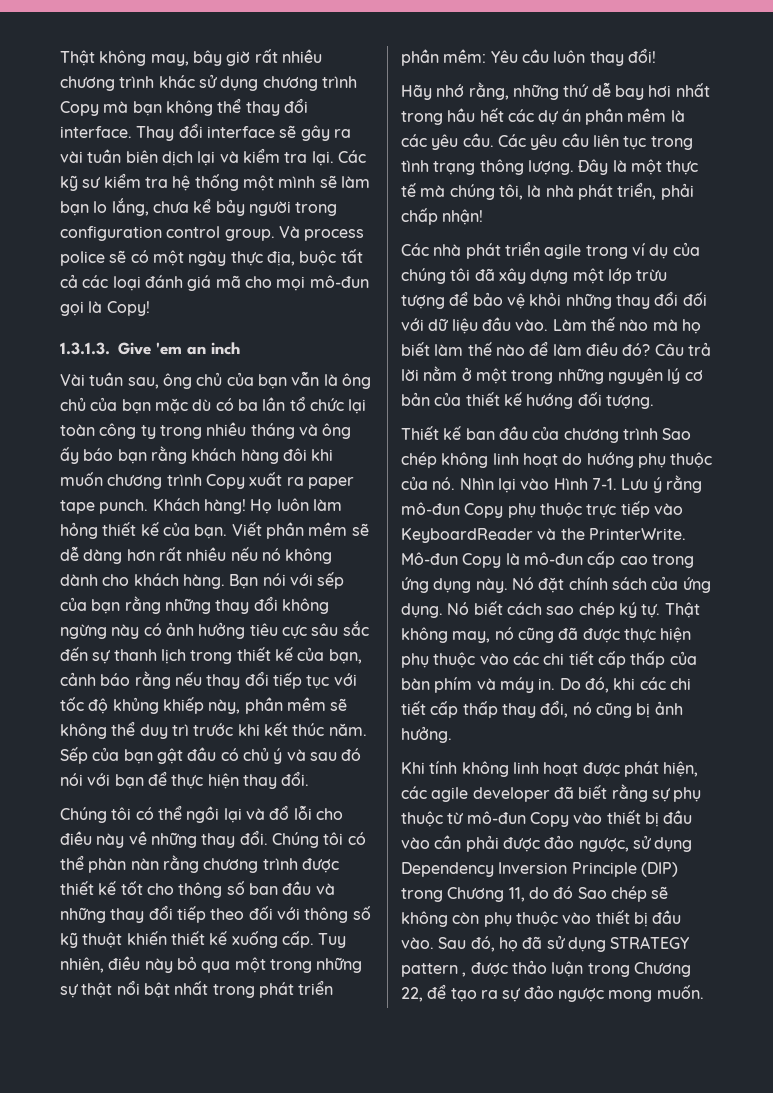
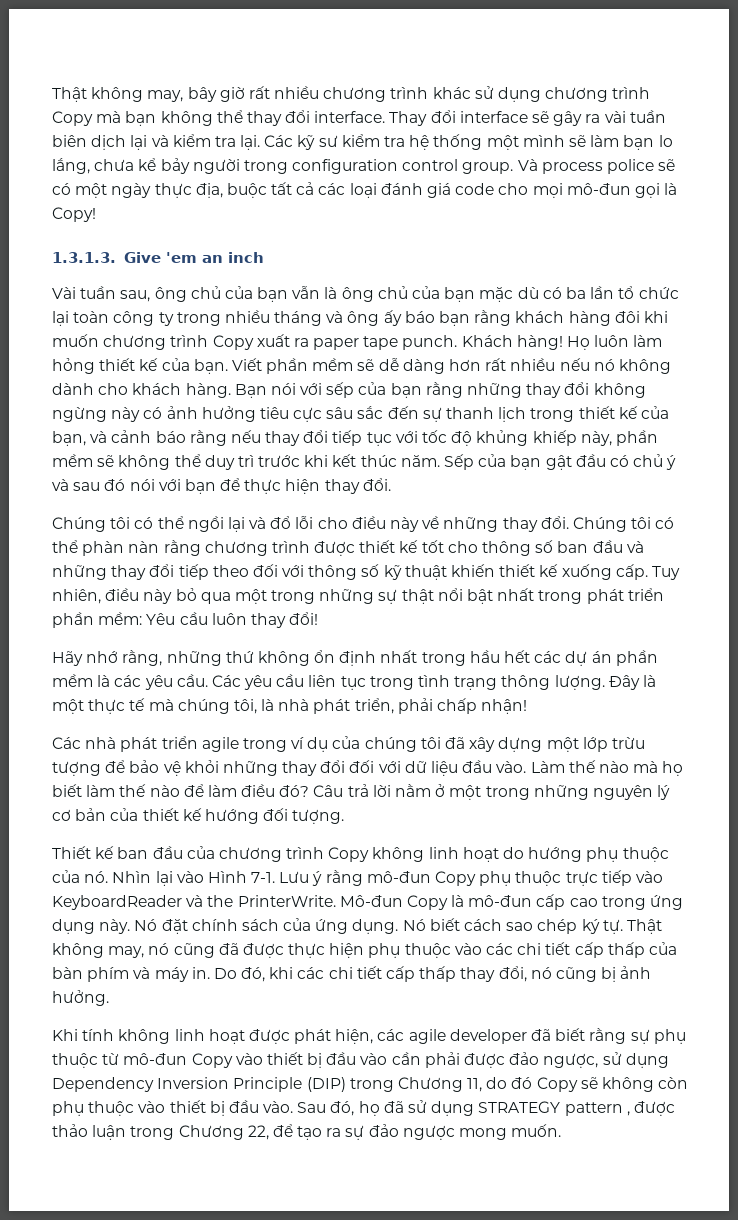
[215,275,241,288] mã -> [455,183,495,195] code
(362, 656) none -> [90,431,108,443] và
[591,82,672,100] dễ bay hơi -> [257,650,377,666] không ổn định
[662,428,692,440] [401,452,437,468] Sao chép -> [328,847,370,862] Copy
[577,886,647,902] Sao chép -> [536,1077,578,1092] Copy

